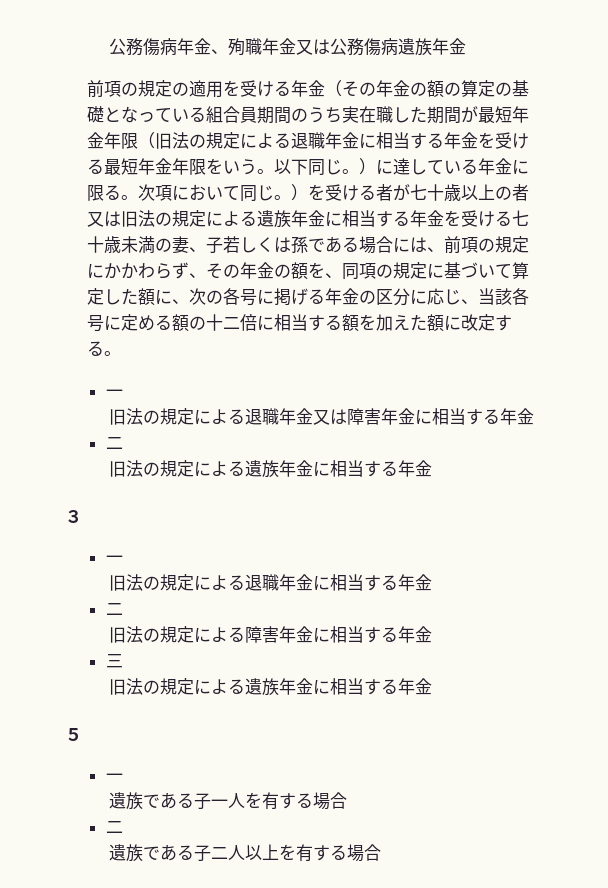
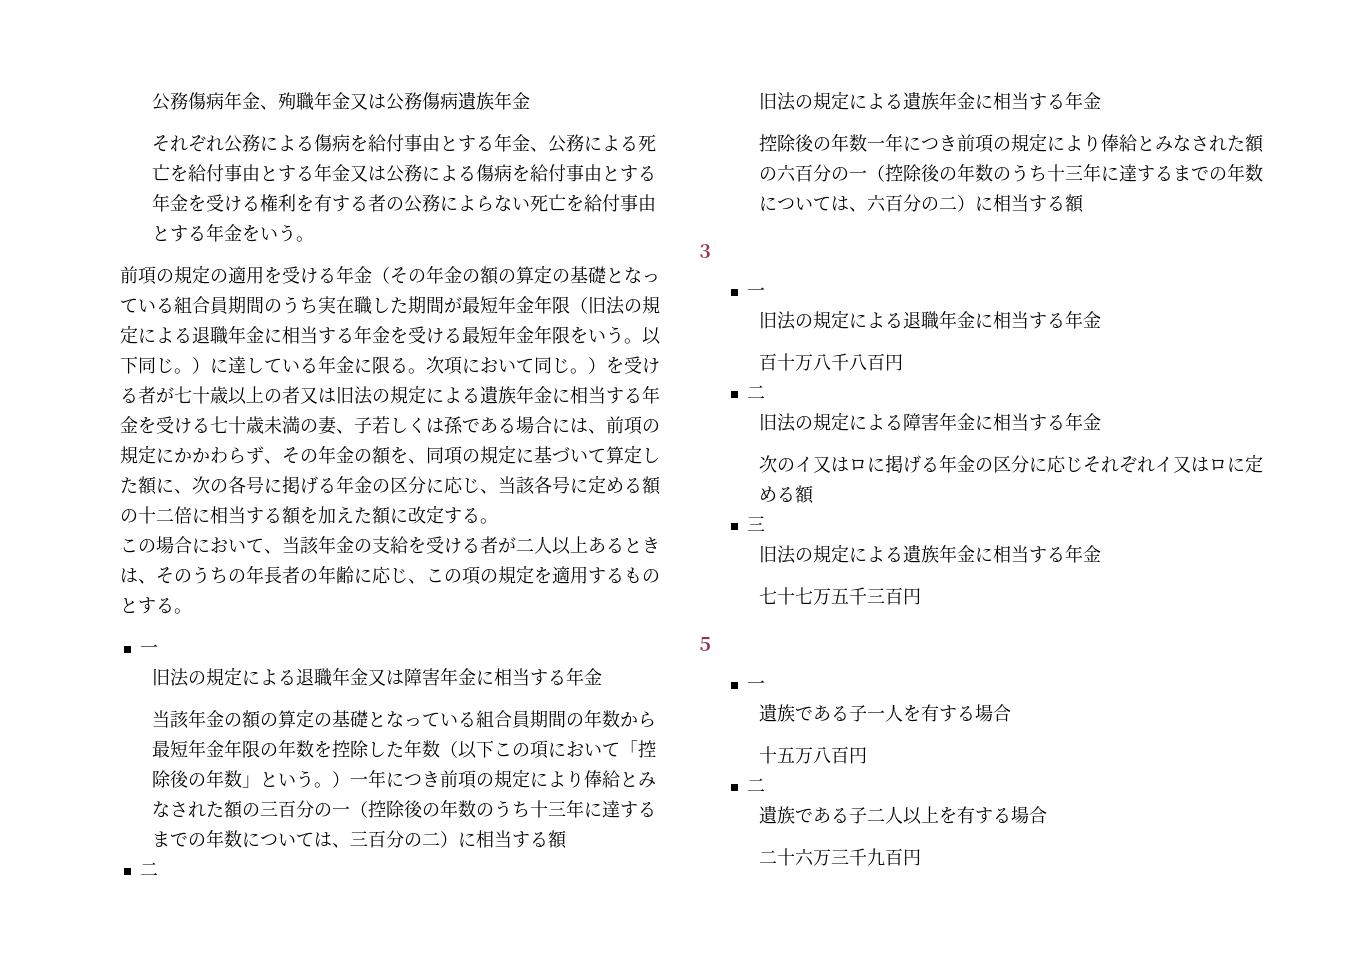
(466, 46) none -> [151,133,656,153] [151,163,656,183] [151,193,656,213] [151,223,314,242] // それぞれ公務による傷病を給付事由とする年金、公務による死亡を給付事由とする年金又は公務による傷病を給付事由とする年金を受ける権利を有する者の公務によらない死亡を給付事由とする年金をいう。
(121, 353) none -> [120,535,661,555] [120,565,661,585] [120,597,193,614] // この場合において、当該年金の支給を受ける者が二人以上あるときは、そのうちの年長者の年齢に応じ、この項の規定を適用するものとする。
(534, 416) none -> [151,709,656,729] [151,739,656,759] [151,769,656,789] [151,799,656,819] [151,829,567,849] // 当該年金の額の算定の基礎となっている組合員期間の年数から最短年金年限の年数を控除した年数（以下この項において「控除後の年数」という。）一年につき前項の規定により俸給とみなされた額の三百分の一（控除後の年数のうち十三年に達するまでの年数については、三百分の二）に相当する額
(432, 468) none -> [758,133,1264,153] [758,163,1263,182] [758,194,1084,213] // 控除後の年数一年につき前項の規定により俸給とみなされた額の六百分の一（控除後の年数のうち十三年に達するまでの年数については、六百分の二）に相当する額
(432, 582) none -> [758,353,903,371] // 百十万八千八百円
(432, 634) none -> [758,454,1263,473] [758,485,814,504] // 次のイ又はロに掲げる年金の区分に応じそれぞれイ又はロに定める額
(432, 686) none -> [758,587,921,605] // 七十七万五千三百円
(347, 800) none -> [758,746,867,764] // 十五万八百円
(381, 852) none -> [758,848,921,866] // 二十六万三千九百円

